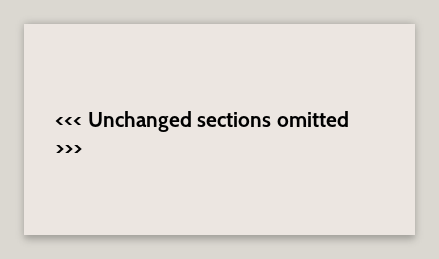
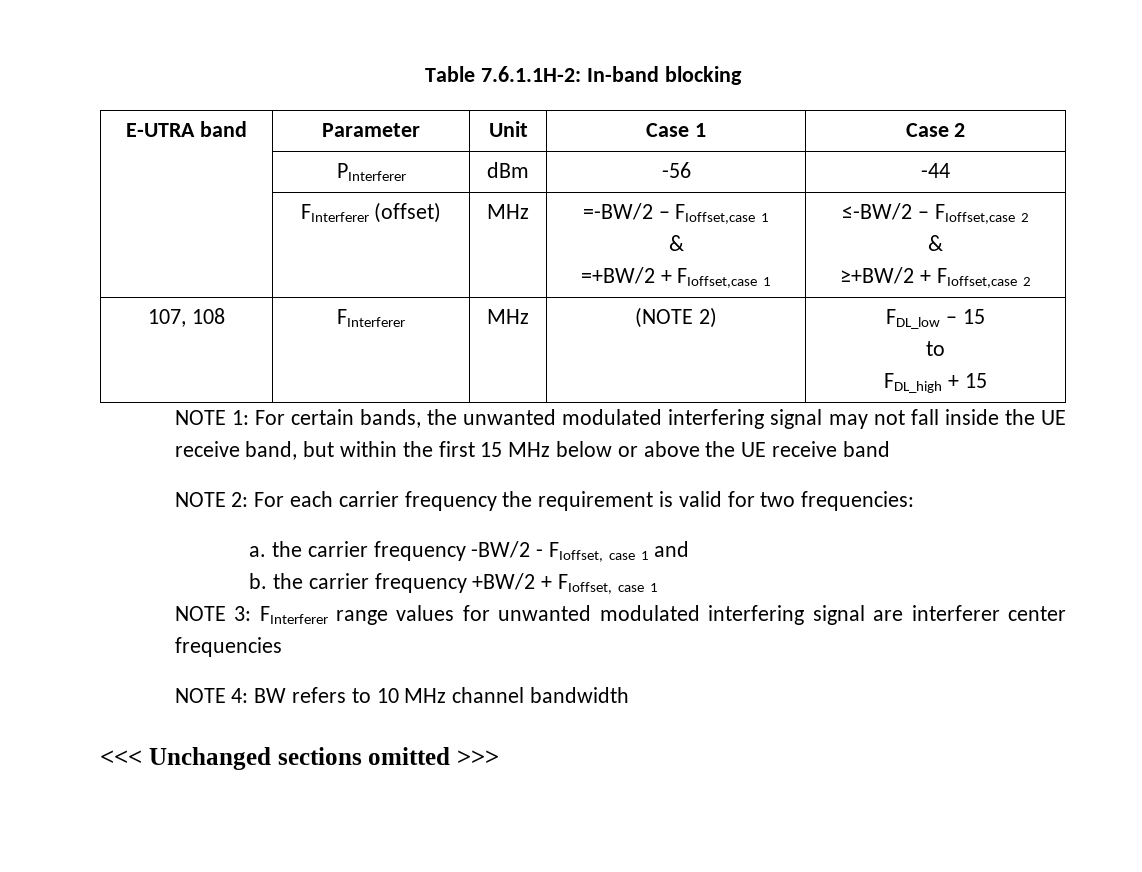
(55, 122) none -> [425,66,742,85] [126,121,247,137] [322,123,420,137] [488,121,528,137] [646,123,706,137] [905,123,966,137] [336,163,406,181] [487,162,529,178] [661,162,691,178] [921,163,950,178] [300,202,442,223] [487,204,529,219] [582,203,770,224] [668,235,684,251] [580,267,772,288] [842,203,1029,224] [928,235,943,251] [840,267,1031,288] [148,308,225,327] [337,309,405,327] [487,309,529,324] [635,307,717,328] [886,309,985,329] [926,341,945,356] [884,373,987,393] [174,409,1067,429] [174,441,890,460] [174,491,915,511] [249,541,690,562] [249,573,658,594] [174,605,1067,625] [174,637,282,657] [174,687,630,703] Table 7.6.1.1H-2: In-band blocking // E-UTRA band | Parameter | Unit | Case 1 | Case 2 // | PInterferer | dBm | -56 | -44 // | FInterferer (offset) | MHz | =-BW/2 – FIoffset,case 1 // & // =+BW/2 + FIoffset,case 1 | ≤-BW/2 – FIoffset,case 2 // & // ≥+BW/2 + FIoffset,case 2 // 107, 108 | FInterferer | MHz | (NOTE 2) | FDL_low – 15 // to // FDL_high + 15 // NOTE 1: For certain bands, the unwanted modulated interfering signal may not fall inside the UE receive band, but within the first 15 MHz below or above the UE receive band // NOTE 2: For each carrier frequency the requirement is valid for two frequencies: // a. the carrier frequency -BW/2 - FIoffset, case 1 and // b. the carrier frequency +BW/2 + FIoffset, case 1 // NOTE 3: FInterferer range values for unwanted modulated interfering signal are interferer center frequencies // NOTE 4: BW refers to 10 MHz channel bandwidth //

